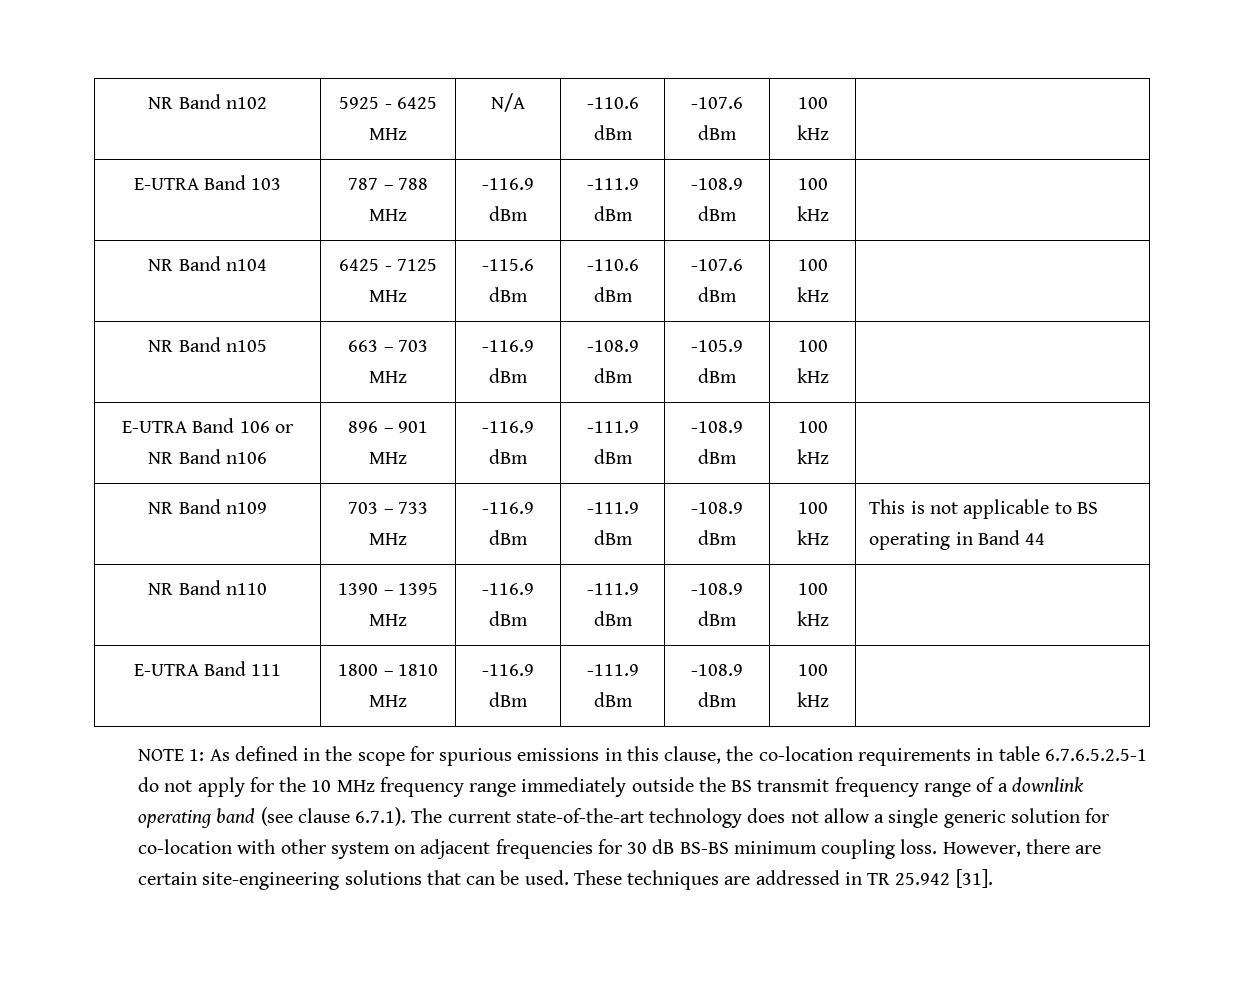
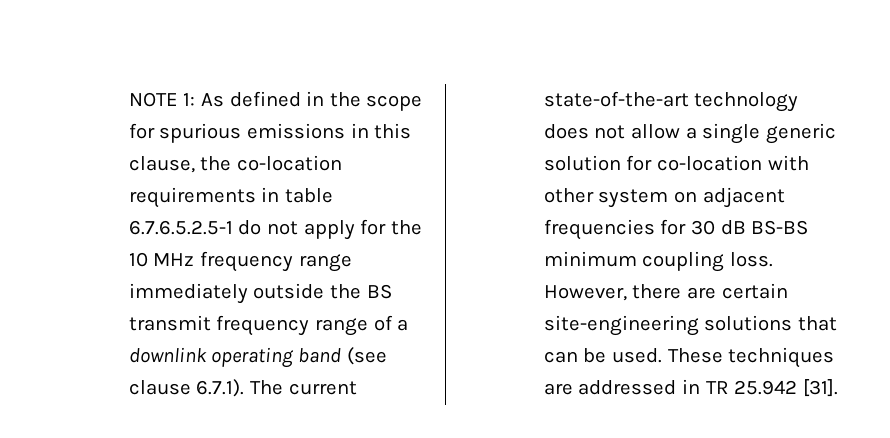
[148,94,267,109] [339,97,437,109] [369,128,407,140] [491,93,525,112] [586,97,639,109] [593,125,633,140] [691,97,743,109] [698,125,737,140] [797,97,828,109] [796,125,829,140] [133,175,282,190] [348,178,428,190] [369,209,407,221] [482,178,534,190] [489,206,528,221] [586,178,639,190] [593,206,633,221] [691,178,743,190] [698,206,737,221] [797,178,828,190] [796,206,829,221] [148,256,267,271] [339,259,437,271] [369,290,407,302] [482,259,534,271] [489,287,528,302] [586,259,639,271] [593,287,633,302] [691,259,743,271] [698,287,737,302] [797,259,828,271] [796,287,829,302] [148,337,267,352] [348,340,428,352] [369,371,407,383] [482,340,534,352] [489,368,528,383] [586,340,639,352] [593,368,633,383] [691,340,743,352] [698,368,737,383] [797,340,828,352] [796,368,829,383] [122,418,293,433] [148,449,267,464] [348,421,428,433] [369,452,407,464] [482,421,534,433] [489,449,528,464] [586,421,639,433] [593,449,633,464] [691,421,743,433] [698,449,737,464] [797,421,828,433] [796,449,829,464] [148,499,267,514] [348,502,428,514] [369,533,407,545] [482,502,534,514] [489,530,528,545] [586,502,639,514] [593,530,633,545] [691,502,743,514] [698,530,737,545] [797,502,828,514] [796,530,829,545] [869,499,1098,519] [869,530,1046,550] [148,580,267,595] [338,583,438,595] [369,614,407,626] [482,583,534,595] [489,611,528,626] [586,583,639,595] [593,611,633,626] [691,583,743,595] [698,611,737,626] [797,583,828,595] [796,611,829,626] [133,661,282,676] [338,664,438,676] [369,695,407,707] [482,664,534,676] [489,692,528,707] [586,664,639,676] [593,692,633,707] [691,664,743,676] [698,692,737,707] [797,664,828,676] [796,692,829,707] NR Band n102 | 5925 - 6425 MHz | N/A | -110.6 dBm | -107.6 dBm | 100 kHz | // E-UTRA Band 103 | 787 – 788 MHz | -116.9 dBm | -111.9 dBm | -108.9 dBm | 100 kHz | // NR Band n104 | 6425 - 7125 MHz | -115.6 dBm | -110.6 dBm | -107.6 dBm | 100 kHz | // NR Band n105 | 663 – 703 MHz | -116.9 dBm | -108.9 dBm | -105.9 dBm | 100 kHz | // E-UTRA Band 106 or NR Band n106 | 896 – 901 MHz | -116.9 dBm | -111.9 dBm | -108.9 dBm | 100 kHz | // NR Band n109 | 703 – 733 MHz | -116.9 dBm | -111.9 dBm | -108.9 dBm | 100 kHz | This is not applicable to BS operating in Band 44 // NR Band n110 | 1390 – 1395 MHz | -116.9 dBm | -111.9 dBm | -108.9 dBm | 100 kHz | // E-UTRA Band 111 | 1800 – 1810 MHz | -116.9 dBm | -111.9 dBm | -108.9 dBm | 100 kHz | // -> (128, 99) none

